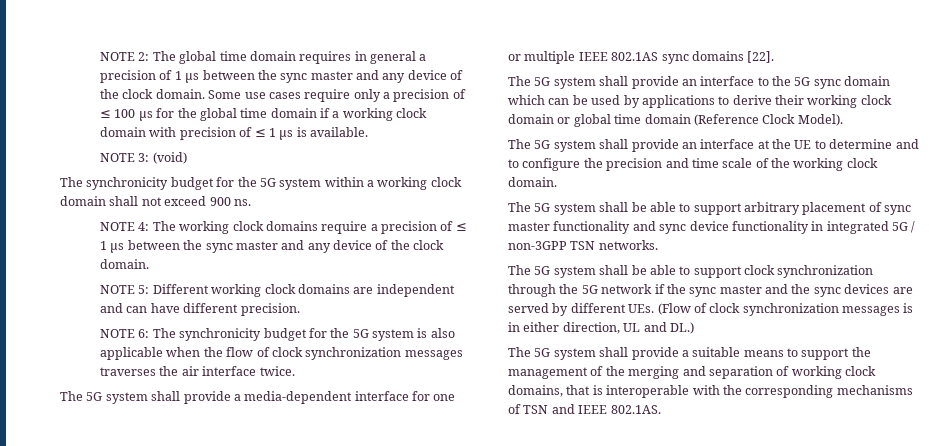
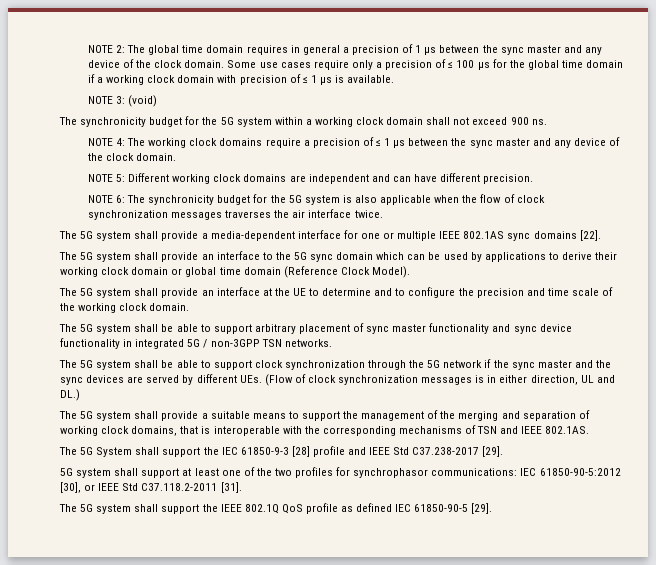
(661, 409) none -> [59,446,504,457] [60,467,621,478] [60,482,242,493] [59,503,493,514] // The 5G System shall support the IEC 61850-9-3 [28] profile and IEEE Std C37.238-2017 [29]. // 5G system shall support at least one of the two profiles for synchrophasor communications: IEC 61850-90-5:2012 [30], or IEEE Std C37.118.2-2011 [31]. // The 5G system shall support the IEEE 802.1Q QoS profile as defined IEC 61850-90-5 [29].

